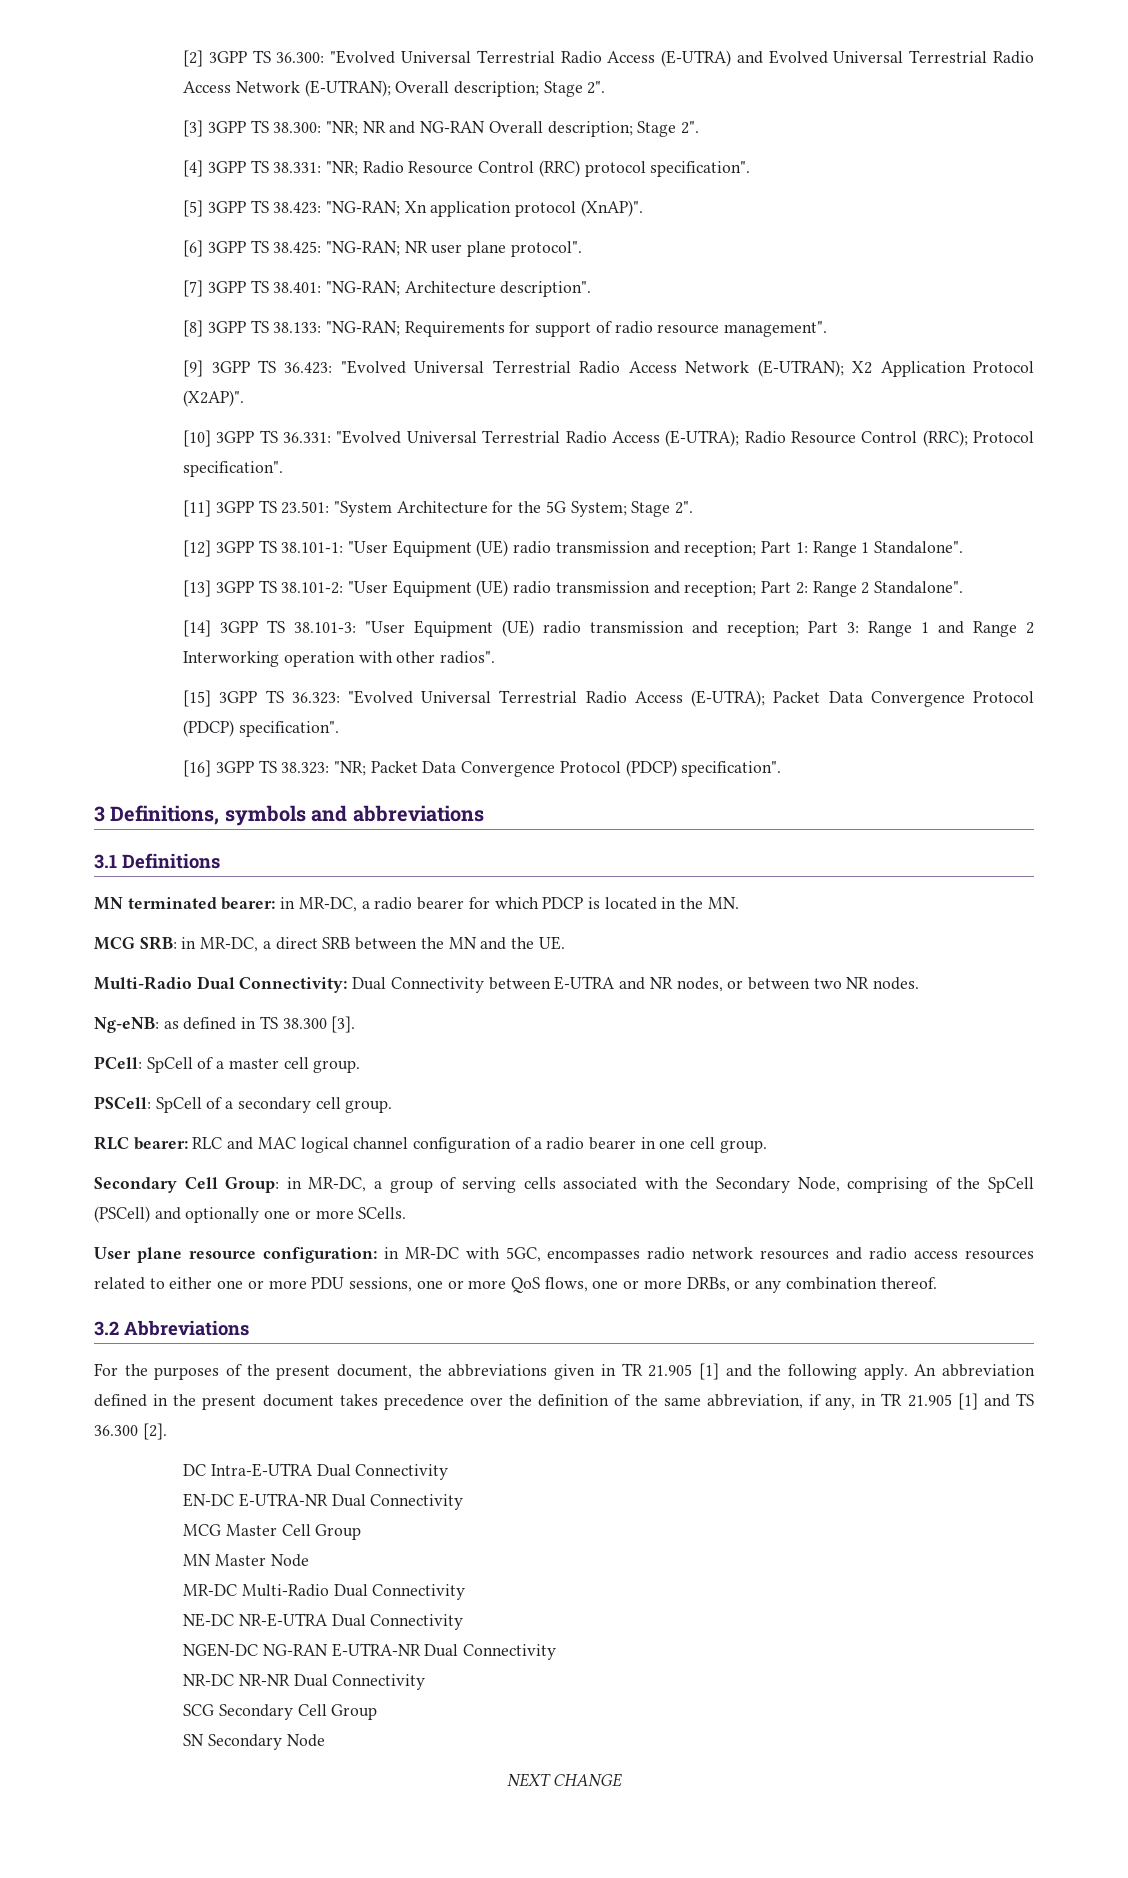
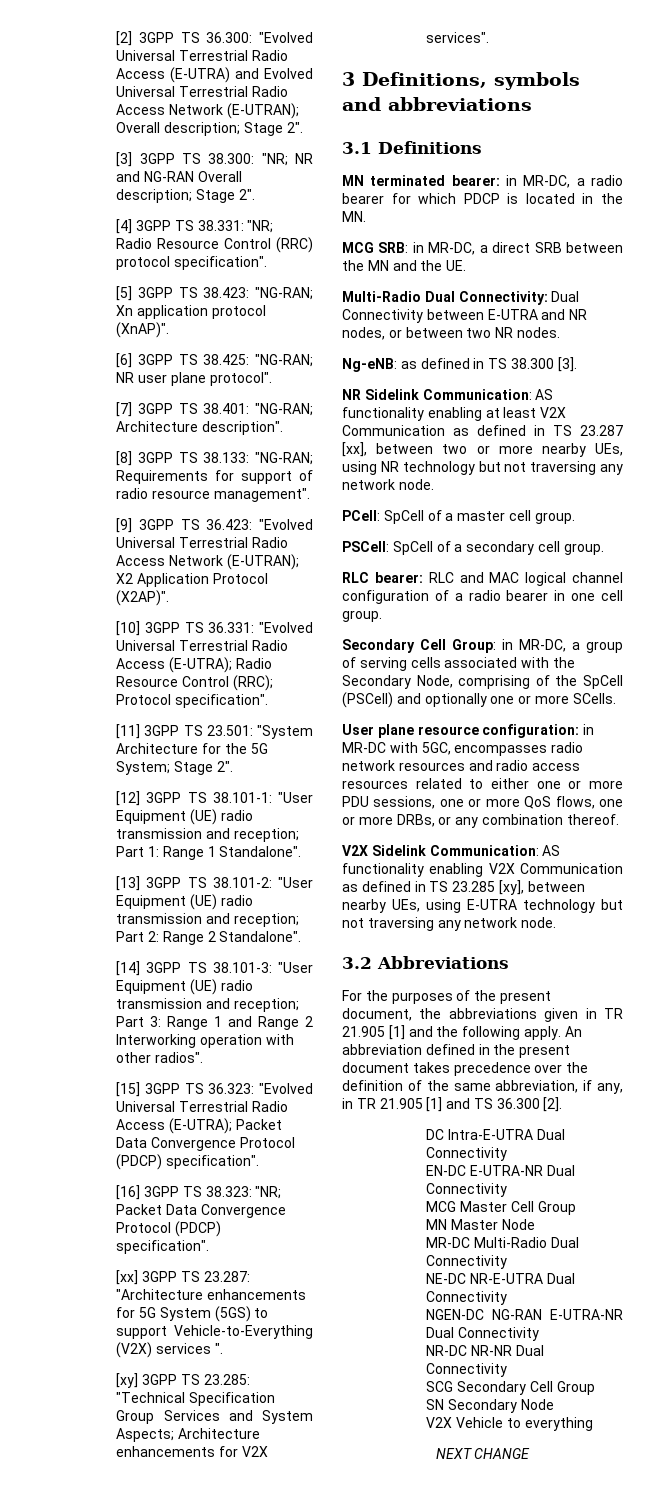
(782, 769) none -> [116,1270,250,1285] [116,1289,307,1300] [116,1306,269,1322] [116,1325,313,1339] [116,1342,223,1358] [116,1373,250,1388] [116,1392,276,1406] [116,1410,313,1424] [116,1428,261,1442] [116,1446,268,1457] [426,32,490,43] // [xx] 3GPP TS 23.287: "Architecture enhancements for 5G System (5GS) to support Vehicle-to-Everything (V2X) services ". // [xy] 3GPP TS 23.285: "Technical Specification Group Services and System Aspects; Architecture enhancements for V2X services".
(356, 1024) none -> [342,389,554,400] [342,407,567,421] [342,425,623,436] [342,442,623,457] [342,461,623,475] [342,479,434,490] // NR Sidelink Communication: AS functionality enabling at least V2X Communication as defined in TS 23.287 [xx], between two or more nearby UEs, using NR technology but not traversing any network node.
(937, 1283) none -> [342,845,561,856] [342,863,623,877] [342,880,585,895] [342,899,623,913] [342,917,557,931] // V2X Sidelink Communication: AS functionality enabling V2X Communication as defined in TS 23.285 [xy], between nearby UEs, using E-UTRA technology but not traversing any network node.
(325, 1740) none -> [426,1417,593,1431] // V2X Vehicle to everything

